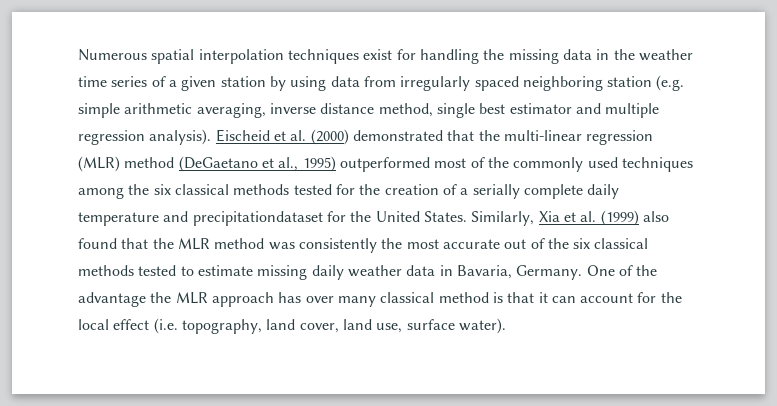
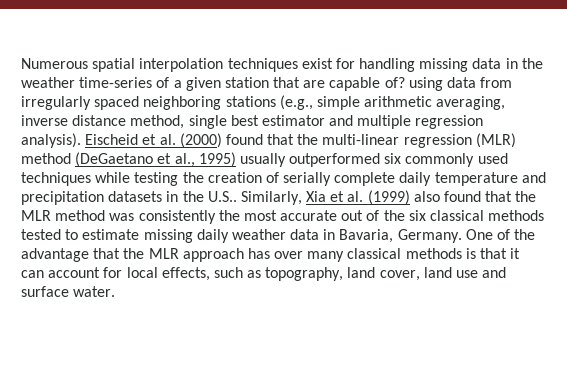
[483,49,505,60] the -> (416, 65) none
[78,76,148,87] time series -> [79,77,153,88] time-series
[269,76,286,91] by -> [273,77,405,91] that are capable of?
[607,75,685,91] station (e.g. -> [225,95,313,110] stations (e.g.,
[352,130,443,141] demonstrated -> [225,134,263,145] found
[339,157,693,172] [78,184,355,199] outperformed most of the commonly used techniques among the six classical methods tested for -> [239,153,508,167] [21,172,179,186] usually outperformed six commonly used techniques while testing
[460,188,469,195] a -> (279, 177) none
[192,211,467,226] precipitationdataset for the United States. -> [21,191,237,205] precipitation datasets in the U.S..
(146, 299) none -> [93,248,121,259] that
[438,292,489,303] method -> [405,248,462,259] methods
[660,292,682,303] [78,318,506,334] the local effect (i.e. topography, land cover, land use, surface water). -> [126,267,507,281] [21,286,116,297] local effects, such as topography, land cover, land use and surface water.

